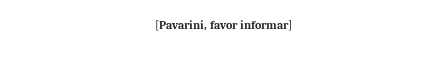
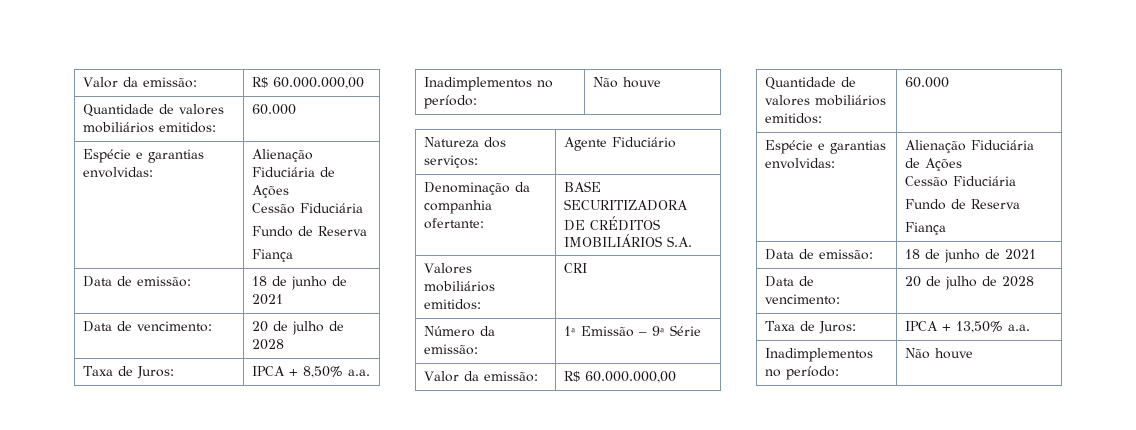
[154,20,293,31] [Pavarini, favor informar] -> [83,77,198,88] [252,77,365,89] [83,104,225,117] [83,122,217,133] [252,104,297,115] [83,149,205,163] [83,167,154,178] [252,149,314,162] [252,167,336,177] [252,185,290,198] [252,203,364,214] [252,226,368,237] [252,249,294,262] [83,276,192,287] [252,276,348,290] [252,294,284,305] [83,321,213,332] [252,321,345,335] [252,339,285,350] [83,366,175,379] [252,366,371,378] [424,77,554,91] [424,95,478,109] [593,77,662,88] [424,137,507,148] [424,155,479,168] [564,137,677,151] [424,182,531,195] [424,200,493,214] [424,218,485,229] [564,181,602,192] [564,199,689,211] [564,216,661,231] [564,234,693,247] [424,263,473,274] [424,281,496,292] [424,299,482,310] [564,263,588,273] [424,326,496,337] [424,344,479,355] [564,325,702,337] [424,371,539,382] [564,371,677,383] [765,77,857,90] [765,95,887,106] [765,113,823,124] [905,77,950,88] [765,140,887,154] [765,158,836,169] [905,140,1035,153] [905,158,963,171] [905,176,1017,187] [905,199,1021,210] [905,222,947,235] [765,249,874,260] [905,249,1037,263] [765,276,815,287] [765,294,841,305] [905,276,1035,290] [765,321,857,334] [905,321,1031,333] [765,348,874,362] [765,366,840,380] [905,348,974,359] Valor da emissão: | R$ 60.000.000,00 // Quantidade de valores mobiliários emitidos: | 60.000 // Espécie e garantias envolvidas: | Alienação Fiduciária de Ações // Cessão Fiduciária // Fundo de Reserva // Fiança // Data de emissão: | 18 de junho de 2021 // Data de vencimento: | 20 de julho de 2028 // Taxa de Juros: | IPCA + 8,50% a.a. // Inadimplementos no período: | Não houve // Natureza dos serviços: | Agente Fiduciário // Denominação da companhia ofertante: | BASE SECURITIZADORA DE CRÉDITOS IMOBILIÁRIOS S.A. // Valores mobiliários emitidos: | CRI // Número da emissão: | 1ª Emissão – 9ª Série // Valor da emissão: | R$ 60.000.000,00 // Quantidade de valores mobiliários emitidos: | 60.000 // Espécie e garantias envolvidas: | Alienação Fiduciária de Ações // Cessão Fiduciária // Fundo de Reserva // Fiança // Data de emissão: | 18 de junho de 2021 // Data de vencimento: | 20 de julho de 2028 // Taxa de Juros: | IPCA + 13,50% a.a. // Inadimplementos no período: | Não houve

